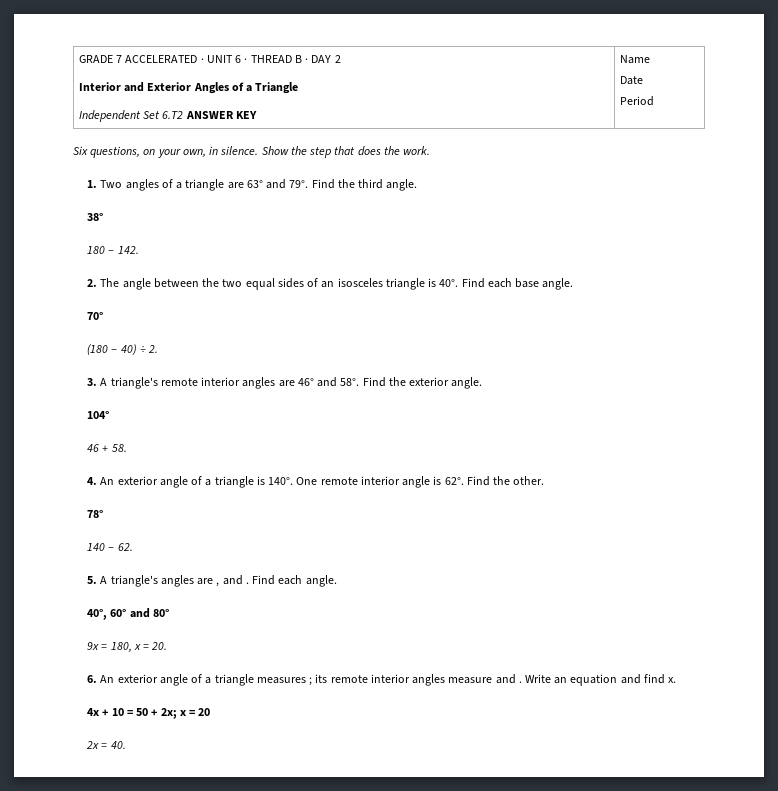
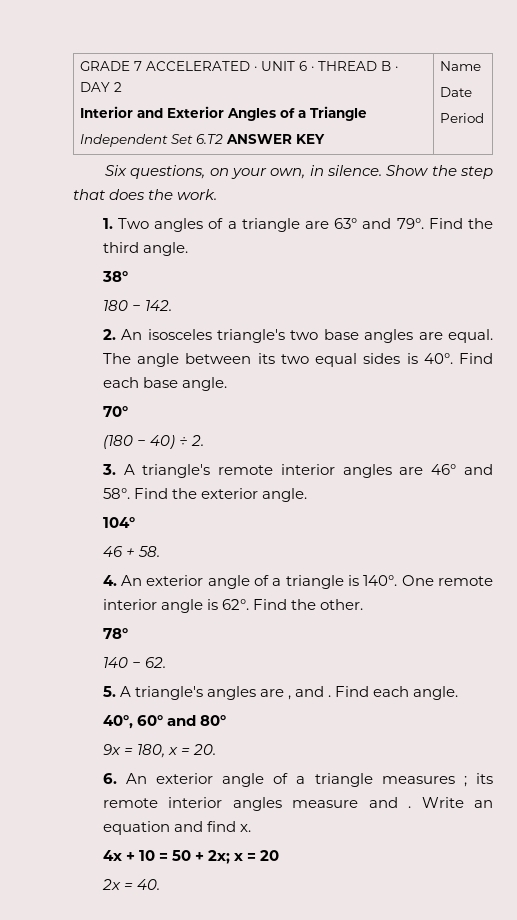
(98, 283) none -> [121,329,493,343] An isosceles triangle's two base angles are equal.
[202,278,220,287] the -> [257,353,275,364] its
[307,278,425,290] of an isosceles triangle -> (401, 358) none

